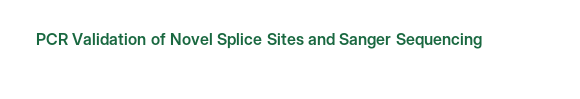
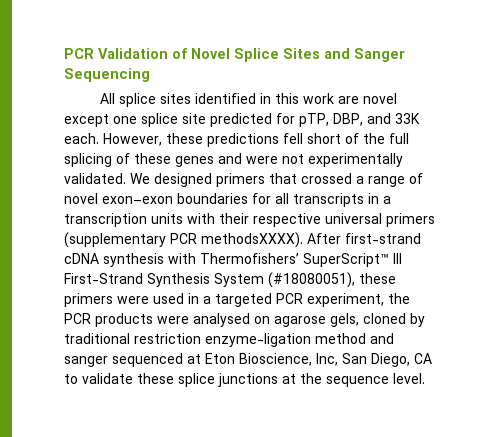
(482, 41) none -> [99,93,397,107] [64,113,420,127] [64,133,409,147] [64,153,403,167] [64,173,423,187] [64,193,391,207] [64,213,435,227] [64,232,421,248] [64,253,402,267] [64,272,396,288] [64,293,410,307] [64,313,425,327] [64,333,394,347] [64,353,432,367] [64,373,425,387] // All splice sites identified in this work are novel except one splice site predicted for pTP, DBP, and 33K each. However, these predictions fell short of the full splicing of these genes and were not experimentally validated. We designed primers that crossed a range of novel exon–exon boundaries for all transcripts in a transcription units with their respective universal primers (supplementary PCR methodsXXXX). After first-strand cDNA synthesis with Thermofishers’ SuperScript™ III First-Strand Synthesis System (#18080051), these primers were used in a targeted PCR experiment, the PCR products were analysed on agarose gels, cloned by traditional restriction enzyme-ligation method and sanger sequenced at Eton Bioscience, Inc, San Diego, CA to validate these splice junctions at the sequence level.

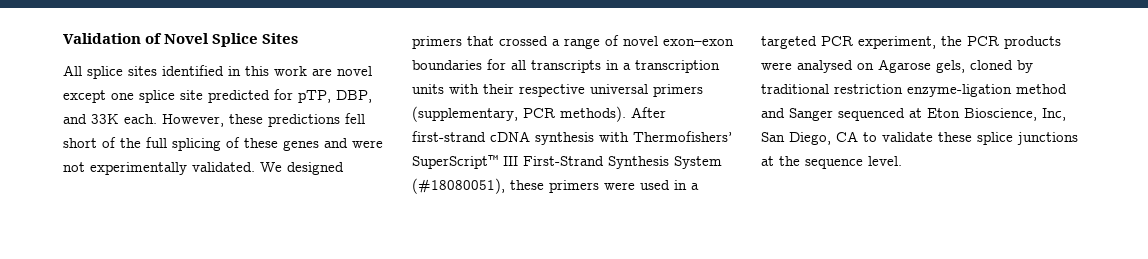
[64,48,94,59] PCR -> (63, 38) none
[324,48,405,62] [64,68,150,82] and Sanger Sequencing -> (299, 38) none
[64,232,303,248] (supplementary PCR methodsXXXX). -> [412,106,626,122] (supplementary, PCR methods).
[274,316,326,327] agarose -> [878,59,931,73] Agarose
[64,356,108,367] sanger -> [789,108,833,121] Sanger

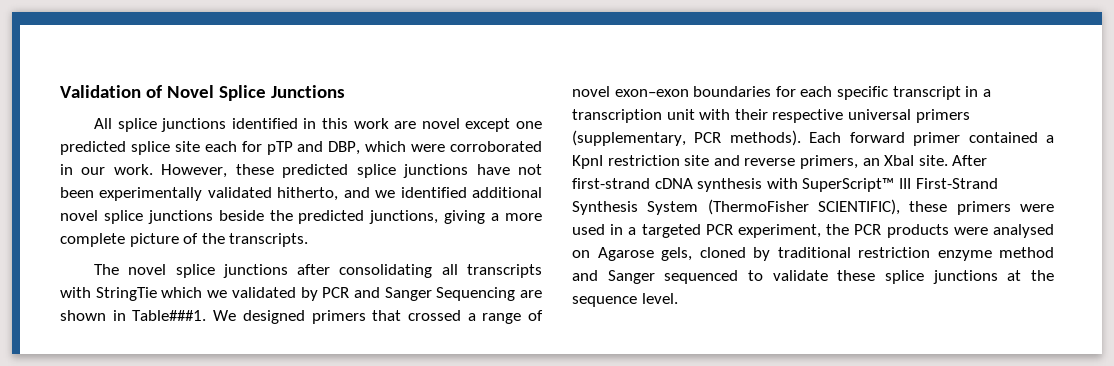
[262,33,299,44] Sites -> [270,85,345,98] Junctions
[128,66,157,76] sites -> [161,118,227,132] junctions
(134, 96) none -> [60,141,126,155] predicted
[208,89,372,103] [63,113,365,127] [63,137,383,151] [63,162,255,175] predicted for pTP, DBP, and 33K each. However, these predictions fell short of the full splicing of these genes and were not experimentally validated. -> [204,141,542,155] [60,164,542,178] [60,187,542,201] [60,210,543,224] [60,233,309,247] [93,264,542,278] [60,287,542,301] [60,310,207,321] each for pTP and DBP, which were corroborated in our work. However, these predicted splice junctions have not been experimentally validated hitherto, and we identified additional novel splice junctions beside the predicted junctions, giving a more complete picture of the transcripts. // The novel splice junctions after consolidating all transcripts with StringTie which we validated by PCR and Sanger Sequencing are shown in Table###1.
[511,60,601,73] all transcripts -> [800,86,961,100] each specific transcript
[412,84,444,94] units -> [666,109,695,120] unit
(626, 114) none -> [809,132,1054,146] [572,155,948,169] Each forward primer contained a KpnI restriction site and reverse primers, an XbaI site.
[633,131,732,142] Thermofishers’ -> (798, 183) none
[412,178,505,194] (#18080051), -> [707,199,900,215] (ThermoFisher SCIENTIFIC),
[907,84,1012,97] enzyme-ligation -> [937,250,992,261] enzyme
[909,108,1066,121] [761,131,858,145] at Eton Bioscience, Inc, San Diego, CA -> (739, 277) none

